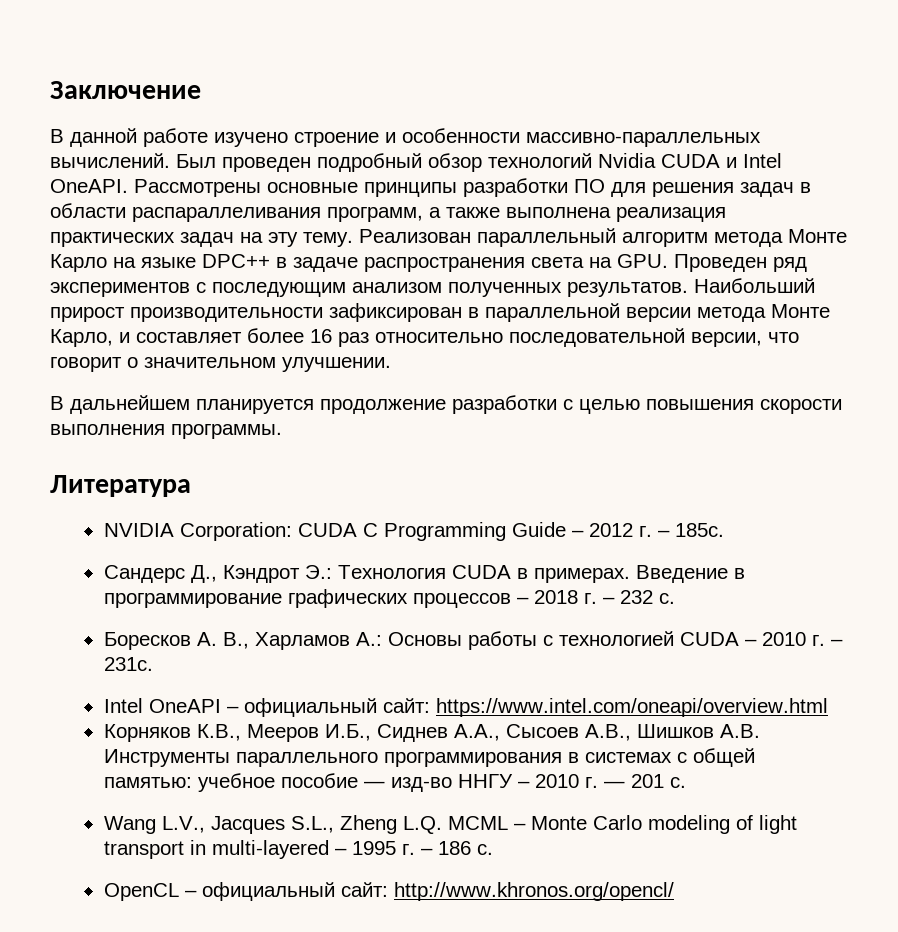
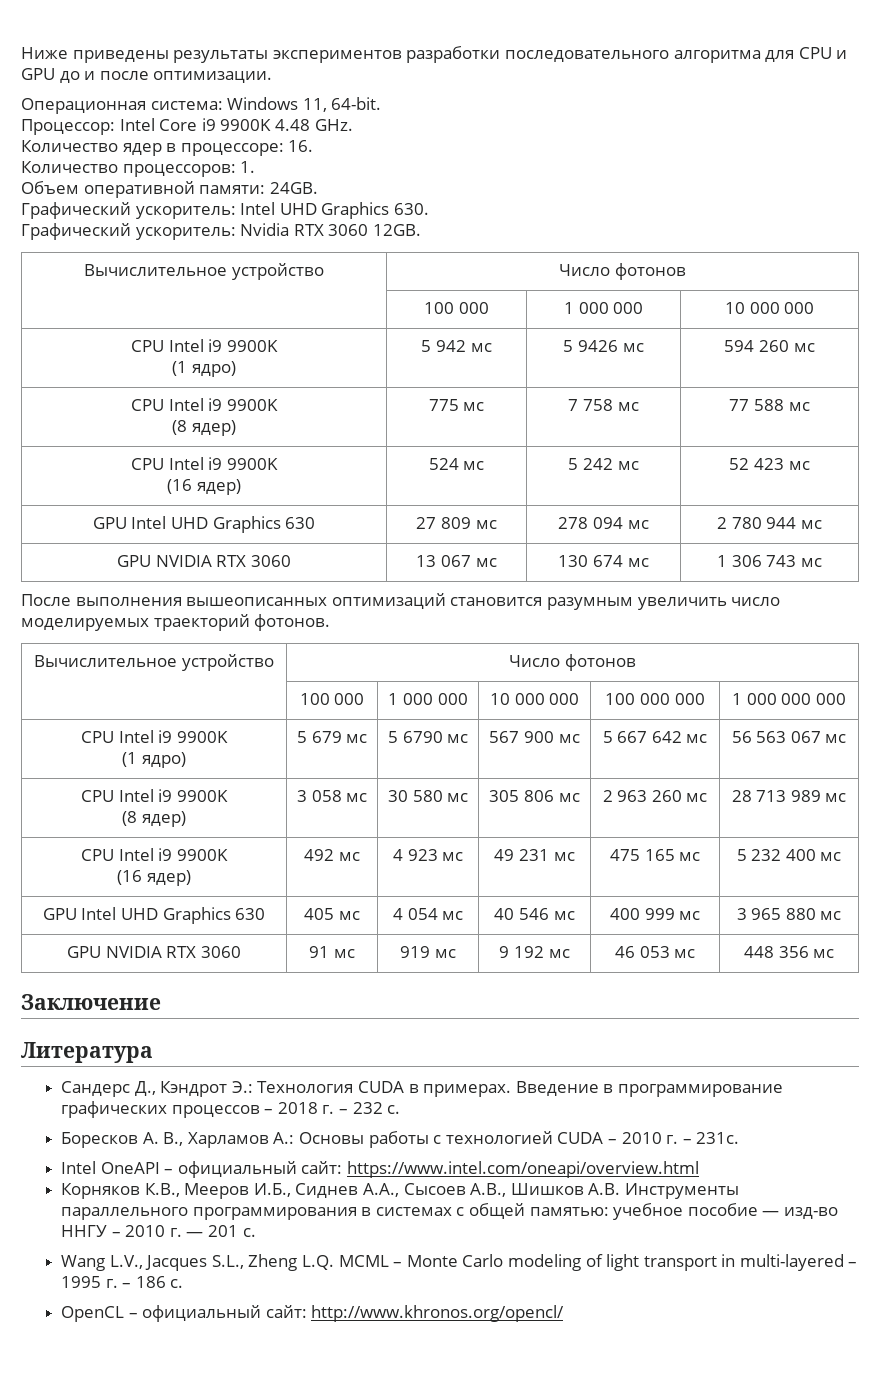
[50,81,201,99] [50,128,761,147] [50,153,782,172] [50,178,811,197] [50,203,726,222] [50,228,847,247] [50,254,807,272] [50,278,815,297] [50,303,830,322] [50,328,799,347] [50,357,391,372] [50,395,842,414] [50,424,282,439] [50,475,191,497] [103,522,724,541] Заключение // В данной работе изучено строение и особенности массивно-параллельных вычислений. Был проведен подробный обзор технологий Nvidia CUDA и Intel OneAPI. Рассмотрены основные принципы разработки ПО для решения задач в области распараллеливания программ, а также выполнена реализация практических задач на эту тему. Реализован параллельный алгоритм метода Монте Карло на языке DPC++ в задаче распространения света на GPU. Проведен ряд экспериментов с последующим анализом полученных результатов. Наибольший прирост производительности зафиксирован в параллельной версии метода Монте Карло, и составляет более 16 раз относительно последовательной версии, что говорит о значительном улучшении. // В дальнейшем планируется продолжение разработки с целью повышения скорости выполнения программы. // Литература // NVIDIA Corporation: CUDA C Programming Guide – 2012 г. – 185с. -> [21,46,848,63] [21,68,273,83] [21,97,382,114] [21,118,353,135] [21,140,314,156] [21,161,256,177] [21,181,318,198] [21,202,429,219] [21,223,421,240] [84,263,324,280] [559,263,686,280] [424,302,489,314] [563,302,644,314] [724,302,815,314] [131,339,278,352] [172,361,236,377] [421,340,492,352] [563,340,644,352] [724,340,815,352] [131,398,278,411] [172,420,236,436] [428,399,485,411] [568,399,639,411] [729,399,810,411] [131,457,278,470] [167,479,241,495] [428,458,485,470] [568,458,639,470] [729,458,810,470] [92,516,316,533] [416,517,497,529] [558,517,649,529] [717,517,822,529] [117,555,291,567] [416,555,497,567] [558,555,649,567] [717,555,822,567] [21,593,781,610] [21,614,331,631] [34,654,274,671] [509,654,636,671] [299,693,365,705] [388,693,468,705] [489,693,580,705] [605,693,705,705] [732,693,846,705] [81,730,228,743] [122,752,186,768] [296,731,368,743] [387,731,469,743] [489,731,580,743] [602,731,708,743] [731,731,847,743] [81,789,228,802] [122,811,186,827] [296,790,368,802] [387,790,469,802] [489,790,580,802] [602,790,708,802] [731,790,847,802] [81,848,228,861] [117,870,191,886] [304,849,360,861] [392,849,464,861] [494,849,575,861] [609,849,701,861] [736,849,842,861] [42,907,266,924] [304,908,360,920] [392,908,464,920] [494,908,575,920] [609,908,701,920] [736,908,842,920] [67,946,241,958] [309,946,355,958] [400,946,456,958] [499,946,570,958] [614,946,696,958] [743,946,835,958] [21,994,161,1010] [21,1042,153,1063] Ниже приведены результаты экспериментов разработки последовательного алгоритма для CPU и GPU до и после оптимизации. // Операционная система: Windows 11, 64-bit. // Процессор: Intel Core i9 9900K 4.48 GHz. // Количество ядер в процессоре: 16. // Количество процессоров: 1. // Объем оперативной памяти: 24GB. // Графический ускоритель: Intel UHD Graphics 630. // Графический ускоритель: Nvidia RTX 3060 12GB. // Вычислительное устройство | Число фотонов // | 100 000 | 1 000 000 | 10 000 000 // CPU Intel i9 9900K // (1 ядро) | 5 942 мс | 5 9426 мс | 594 260 мс // CPU Intel i9 9900K // (8 ядер) | 775 мс | 7 758 мс | 77 588 мс // CPU Intel i9 9900K // (16 ядер) | 524 мс | 5 242 мс | 52 423 мс // GPU Intel UHD Graphics 630 | 27 809 мс | 278 094 мс | 2 780 944 мс // GPU NVIDIA RTX 3060 | 13 067 мс | 130 674 мс | 1 306 743 мс // После выполнения вышеописанных оптимизаций становится разумным увеличить число моделируемых траекторий фотонов. // Вычислительное устройство | Число фотонов // | 100 000 | 1 000 000 | 10 000 000 | 100 000 000 | 1 000 000 000 // CPU Intel i9 9900K // (1 ядро) | 5 679 мс | 5 6790 мс | 567 900 мс | 5 667 642 мс | 56 563 067 мс // CPU Intel i9 9900K // (8 ядер) | 3 058 мс | 30 580 мс | 305 806 мс | 2 963 260 мс | 28 713 989 мс // CPU Intel i9 9900K // (16 ядер) | 492 мс | 4 923 мс | 49 231 мс | 475 165 мс | 5 232 400 мс // GPU Intel UHD Graphics 630 | 405 мс | 4 054 мс | 40 546 мс | 400 999 мс | 3 965 880 мс // GPU NVIDIA RTX 3060 | 91 мс | 919 мс | 9 192 мс | 46 053 мс | 448 356 мс // Заключение // Литература

